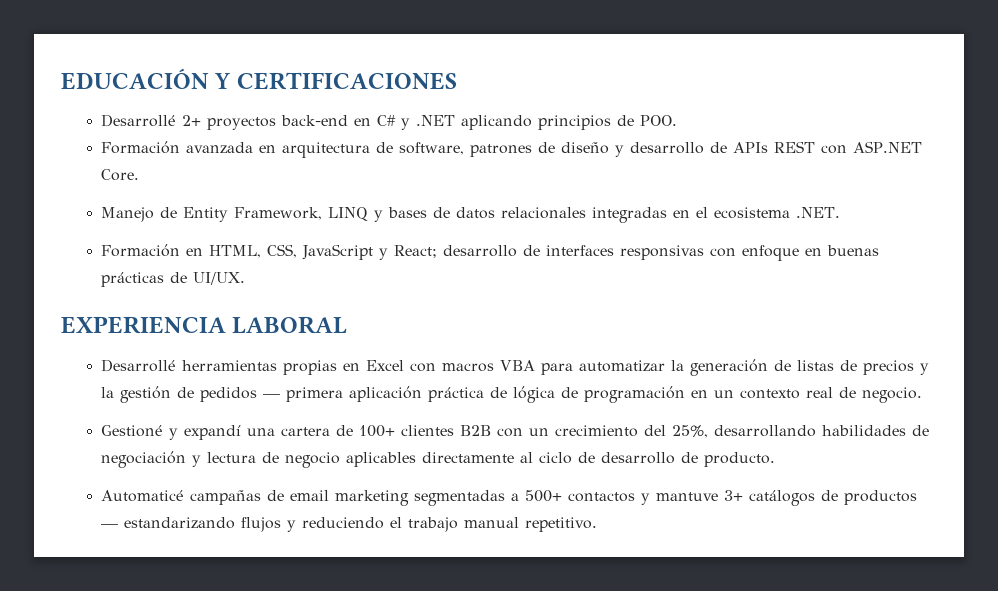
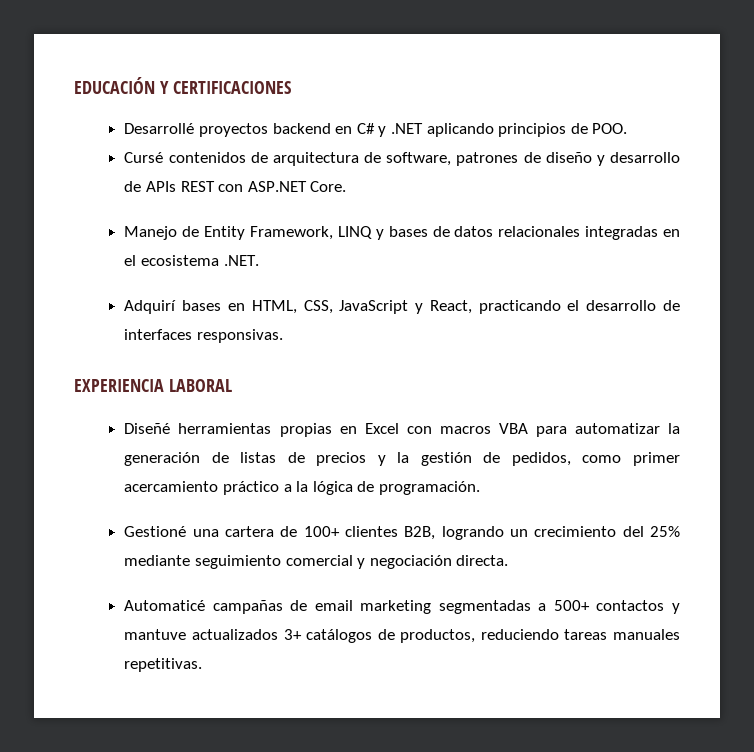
[182,115,349,130] 2+ proyectos back-end -> [198,123,331,137] proyectos backend
[101,141,277,154] Formación avanzada en -> [124,152,268,163] Cursé contenidos de
[101,244,181,257] Formación -> [124,300,222,314] Adquirí bases
[394,245,880,261] [101,272,246,287] React; desarrollo de interfaces responsivas con enfoque en buenas prácticas de UI/UX. -> [429,300,680,314] [124,329,283,343] React, practicando el desarrollo de interfaces responsivas.
[101,359,177,372] Desarrollé -> [124,423,171,434] Diseñé
[200,386,923,403] pedidos — primera aplicación práctica de lógica de programación en un contexto real de negocio. -> [511,452,680,466] [124,481,480,495] pedidos, como primer acercamiento práctico a la lógica de programación.
[169,425,242,440] y expandí -> (187, 531) none
[460,425,524,437] B2B con -> [404,526,504,540] B2B, logrando
[672,425,930,438] [101,451,776,468] 25%, desarrollando habilidades de negociación y lectura de negocio aplicables directamente al ciclo de desarrollo de producto. -> [649,526,680,537] [124,555,509,569] 25% mediante seguimiento comercial y negociación directa.
(719, 496) none -> [191,629,278,640] actualizados
[844,490,918,505] [101,517,598,532] productos — estandarizando flujos y reduciendo el trabajo manual repetitivo. -> [400,629,680,643] [124,658,203,672] productos, reduciendo tareas manuales repetitivas.

